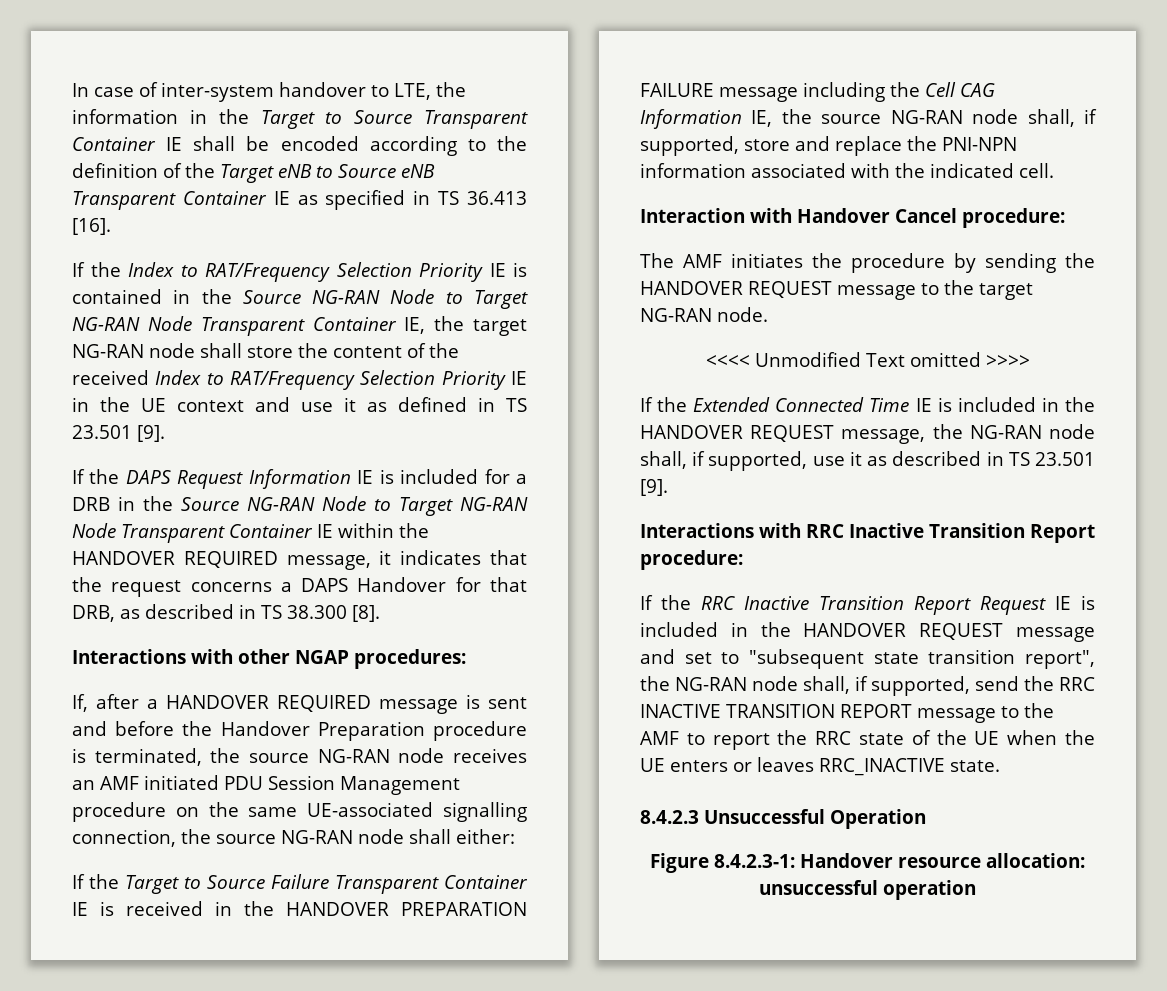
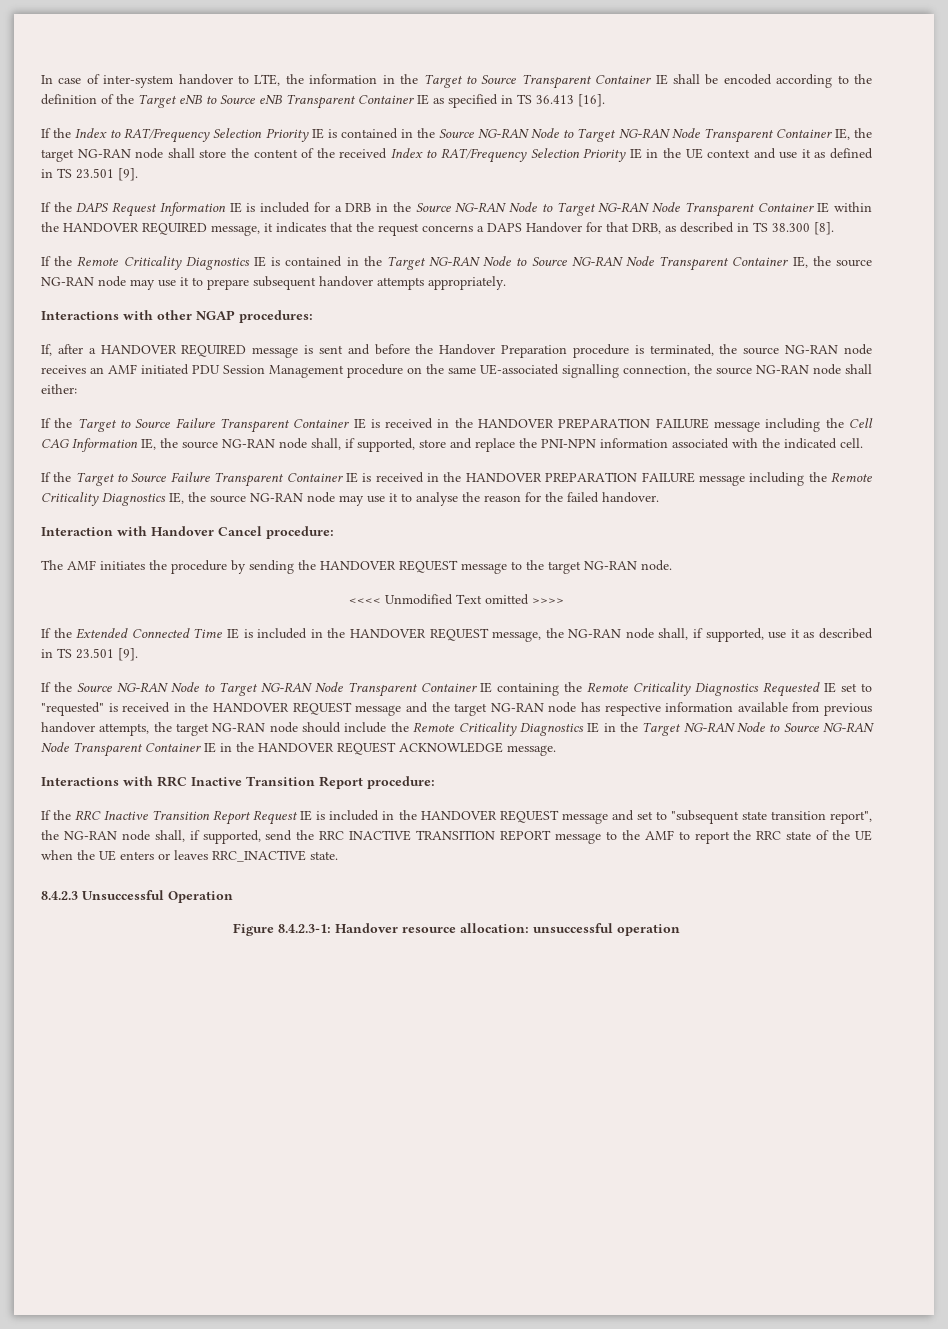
(380, 613) none -> [41,256,872,271] [41,276,506,290] // If the Remote Criticality Diagnostics IE is contained in the Target NG-RAN Node to Source NG-RAN Node Transparent Container IE, the source NG-RAN node may use it to prepare subsequent handover attempts appropriately.
(1054, 170) none -> [41,472,872,487] [41,492,659,506] // If the Target to Source Failure Transparent Container IE is received in the HANDOVER PREPARATION FAILURE message including the Remote Criticality Diagnostics IE, the source NG-RAN node may use it to analyse the reason for the failed handover.
(668, 487) none -> [41,682,873,697] [41,702,872,716] [41,722,876,736] [41,742,556,757] // If the Source NG-RAN Node to Target NG-RAN Node Transparent Container IE containing the Remote Criticality Diagnostics Requested IE set to "requested" is received in the HANDOVER REQUEST message and the target NG-RAN node has respective information available from previous handover attempts, the target NG-RAN node should include the Remote Criticality Diagnostics IE in the Target NG-RAN Node to Source NG-RAN Node Transparent Container IE in the HANDOVER REQUEST ACKNOWLEDGE message.

